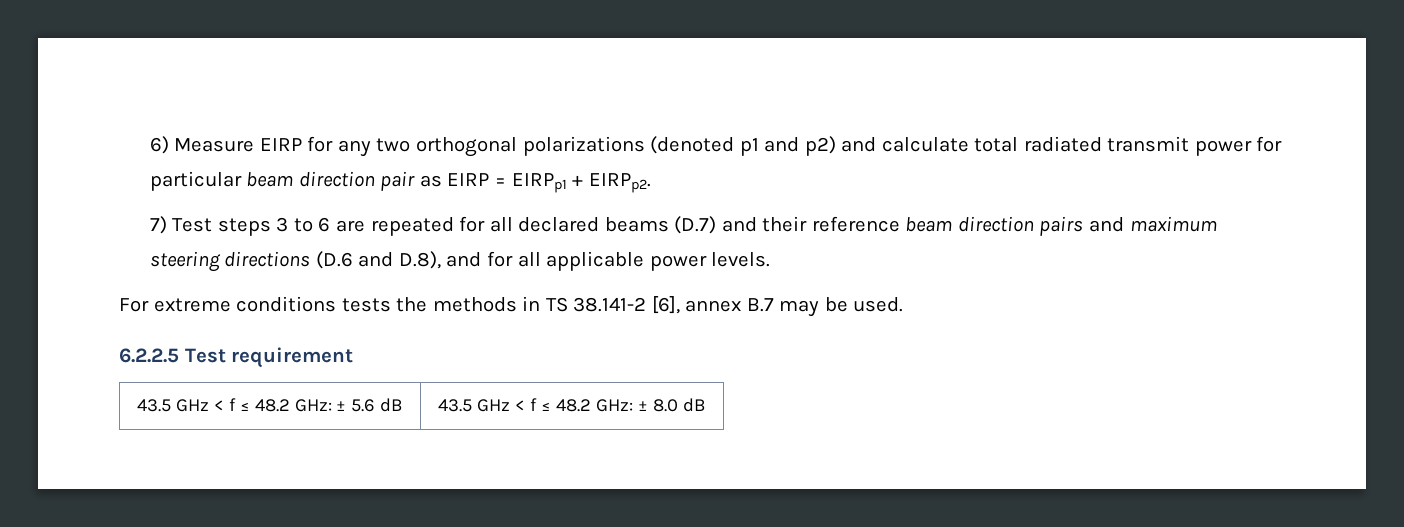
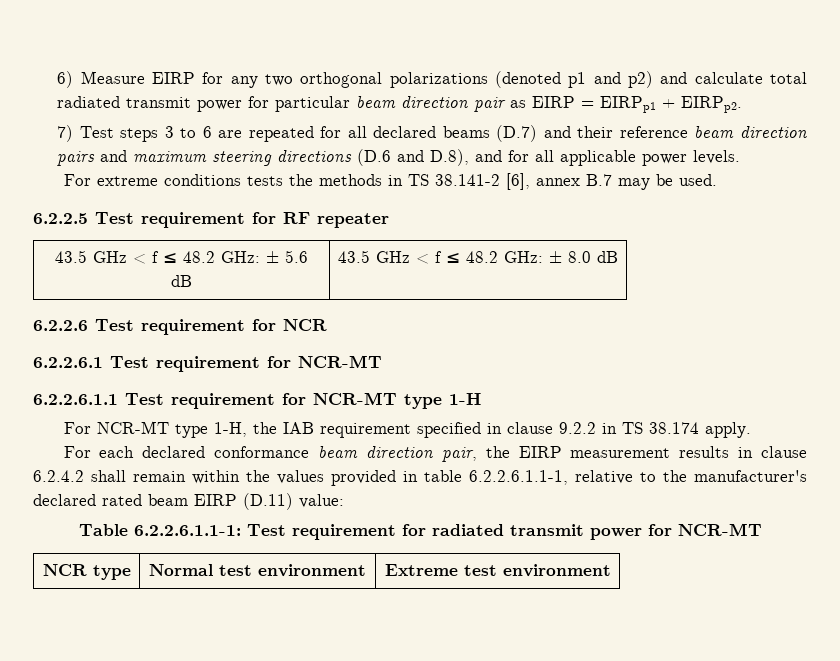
(354, 357) none -> [252,212,389,228] for RF repeater
(706, 405) none -> [33,319,327,335] [33,355,382,372] [33,392,481,409] [63,421,751,438] [63,446,807,462] [33,470,807,486] [33,493,344,510] [78,523,762,540] [42,564,131,580] [149,564,366,577] [384,564,611,577] // 6.2.2.6 Test requirement for NCR // 6.2.2.6.1 Test requirement for NCR-MT // 6.2.2.6.1.1 Test requirement for NCR-MT type 1-H // For NCR-MT type 1-H, the IAB requirement specified in clause 9.2.2 in TS 38.174 apply. // For each declared conformance beam direction pair, the EIRP measurement results in clause 6.2.4.2 shall remain within the values provided in table 6.2.2.6.1.1-1, relative to the manufacturer's declared rated beam EIRP (D.11) value: // Table 6.2.2.6.1.1-1: Test requirement for radiated transmit power for NCR-MT // NCR type | Normal test environment | Extreme test environment

